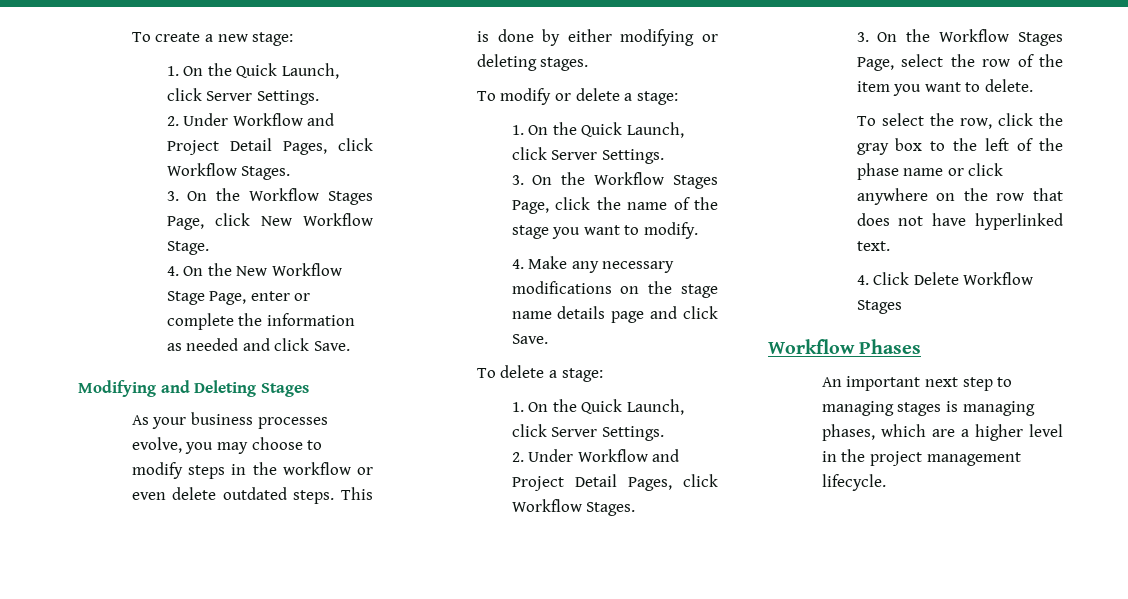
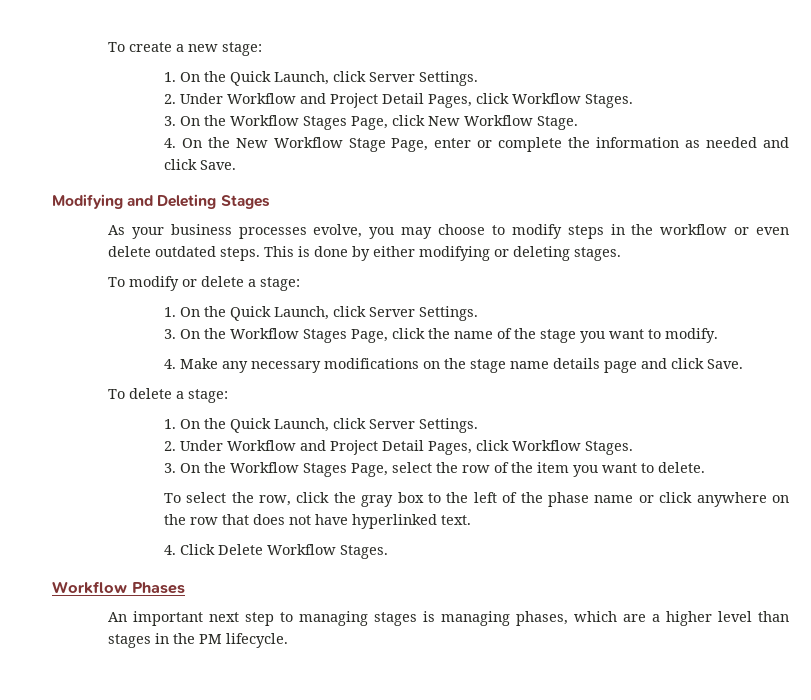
[856,300,902,314] Stages -> [339,545,388,559] Stages.
[821,449,1021,466] in the project management -> [758,611,789,622] [107,633,222,648] than stages in the PM

